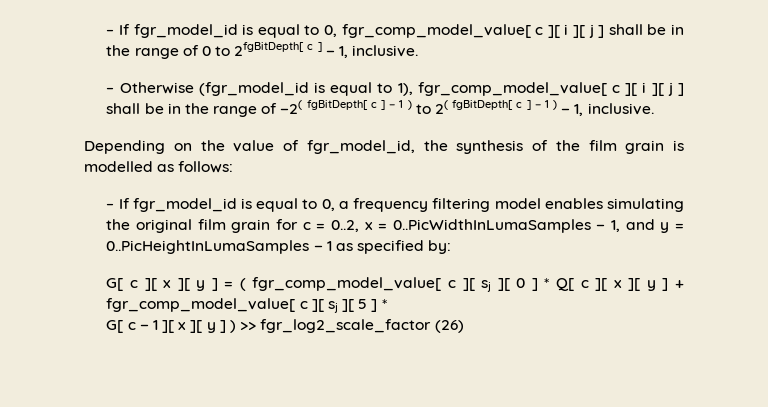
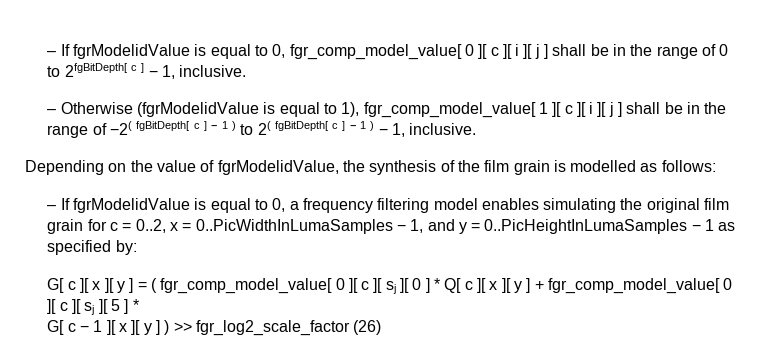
[106,24,238,38] – If fgr_model_id -> [47,44,190,59] – If fgrModelidValue
(531, 31) none -> [464,44,488,59] 0 ][
[198,82,309,96] (fgr_model_id -> [136,102,259,117] (fgrModelidValue
(607, 89) none -> [538,102,562,117] 1 ][
[306,140,415,154] fgr_model_id, -> [217,160,339,175] fgrModelidValue,
[132,198,237,212] fgr_model_id -> [72,198,190,213] fgrModelidValue
(442, 284) none -> [335,278,358,293] 0 ][
(296, 305) none -> [723,278,733,290] [47,299,57,314] 0 ][

